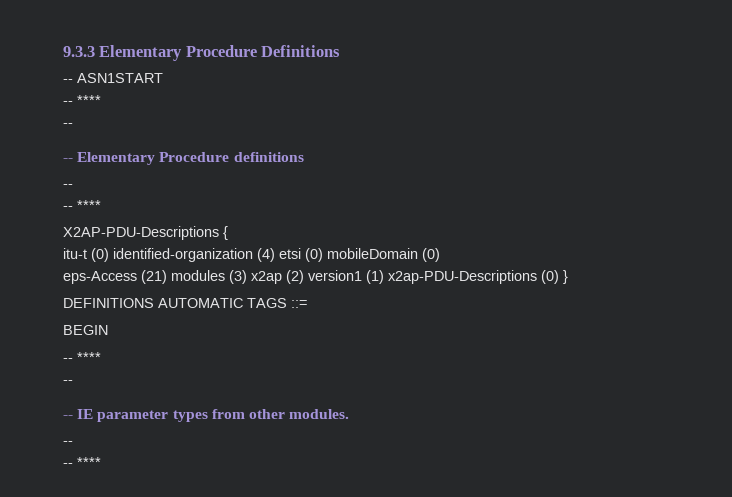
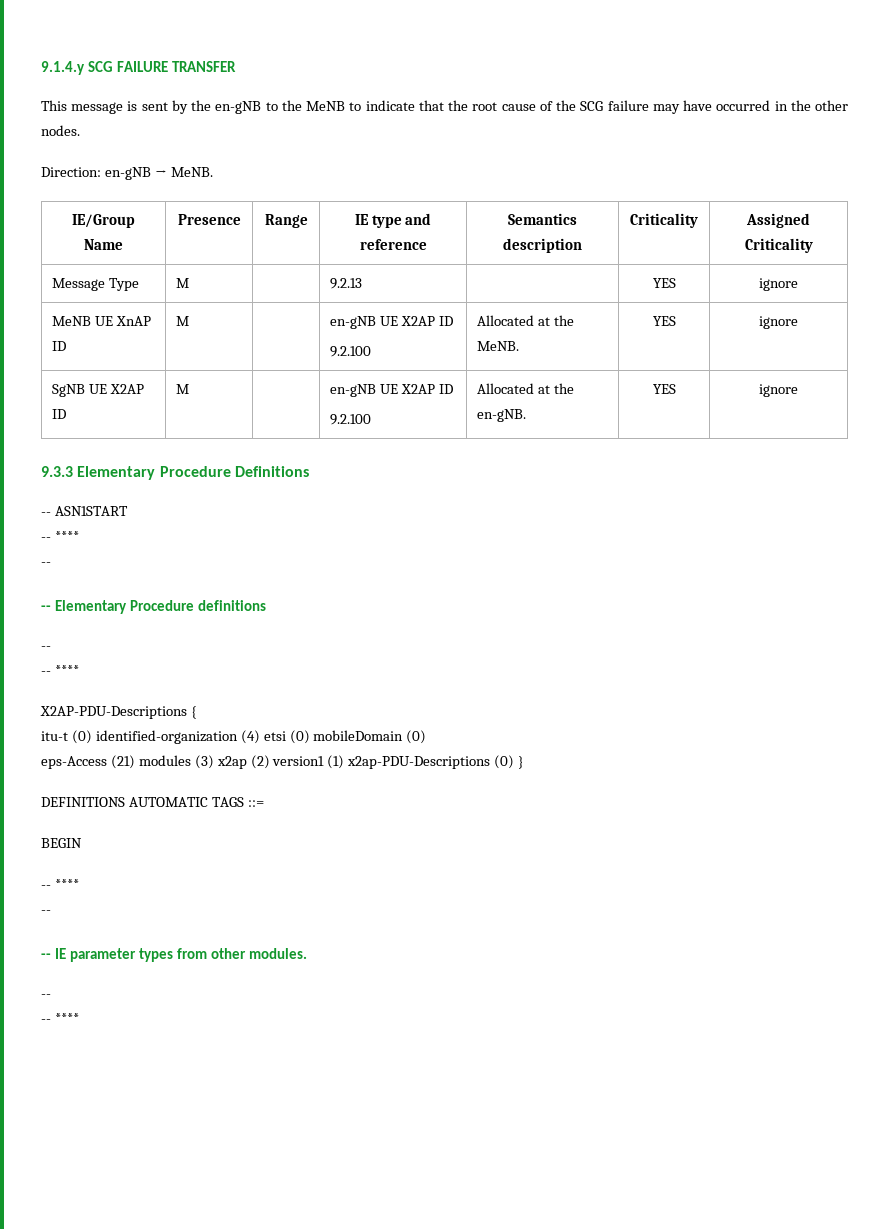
(63, 51) none -> [41,61,237,75] [41,100,849,114] [41,125,80,136] [41,167,213,180] [72,214,135,228] [84,239,123,250] [177,214,241,225] [264,214,308,228] [354,213,432,228] [359,239,427,250] [508,213,577,225] [503,238,582,253] [630,213,698,228] [746,213,810,228] [744,238,813,253] [52,278,140,291] [176,278,190,288] [330,278,363,289] [652,278,676,288] [759,278,798,291] [52,316,152,326] [52,341,67,351] [176,316,190,326] [330,316,454,329] [330,346,372,357] [477,315,575,326] [477,341,520,351] [652,316,676,326] [759,316,798,329] [52,384,145,397] [52,409,67,419] [176,384,190,394] [330,384,454,397] [330,414,372,425] [477,383,575,394] [477,409,527,422] [652,384,676,394] [759,384,798,397] 9.1.4.y SCG FAILURE TRANSFER // This message is sent by the en-gNB to the MeNB to indicate that the root cause of the SCG failure may have occurred in the other nodes. // Direction: en-gNB → MeNB. // IE/Group Name | Presence | Range | IE type and reference | Semantics description | Criticality | Assigned Criticality // Message Type | M | | 9.2.13 | | YES | ignore // MeNB UE XnAP ID | M | | en-gNB UE X2AP ID // 9.2.100 | Allocated at the MeNB. | YES | ignore // SgNB UE X2AP ID | M | | en-gNB UE X2AP ID // 9.2.100 | Allocated at the en-gNB. | YES | ignore //

